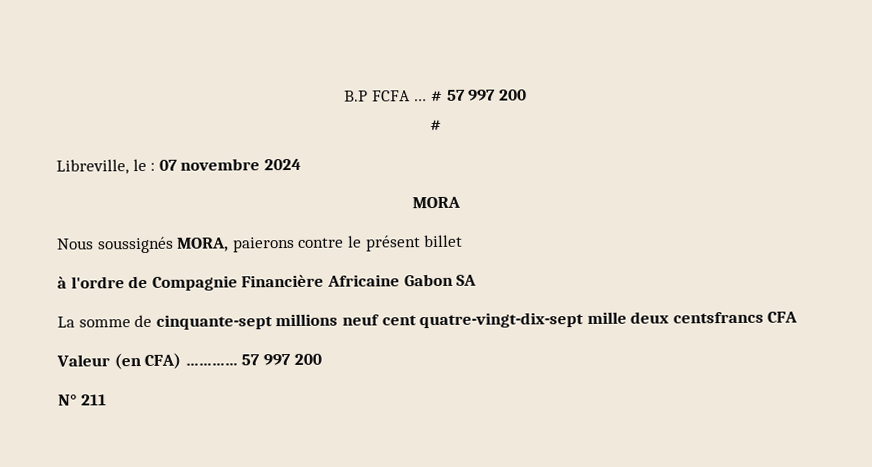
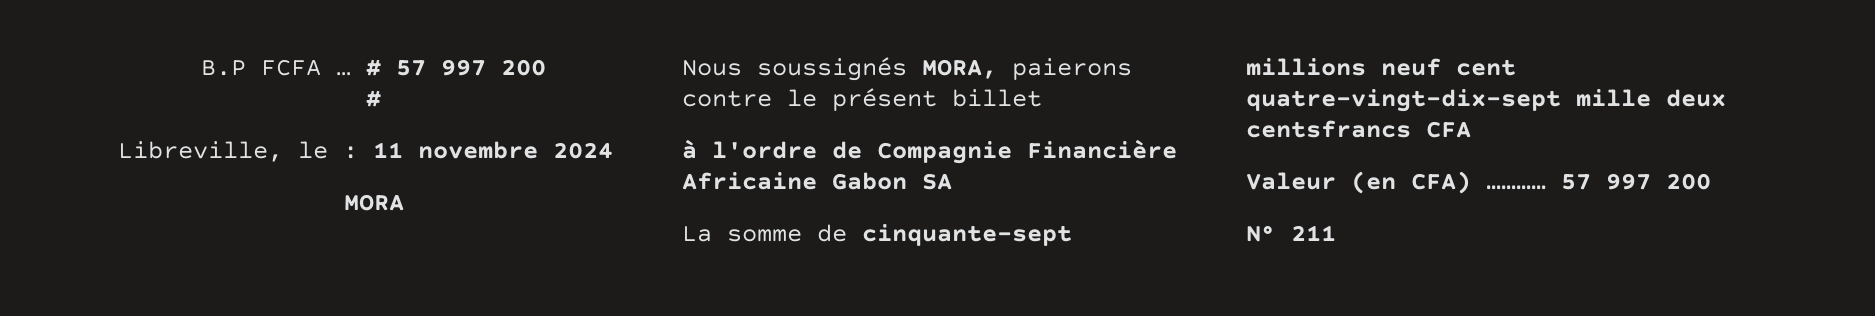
[158,159,178,171] 07 -> [373,142,403,158] 11

